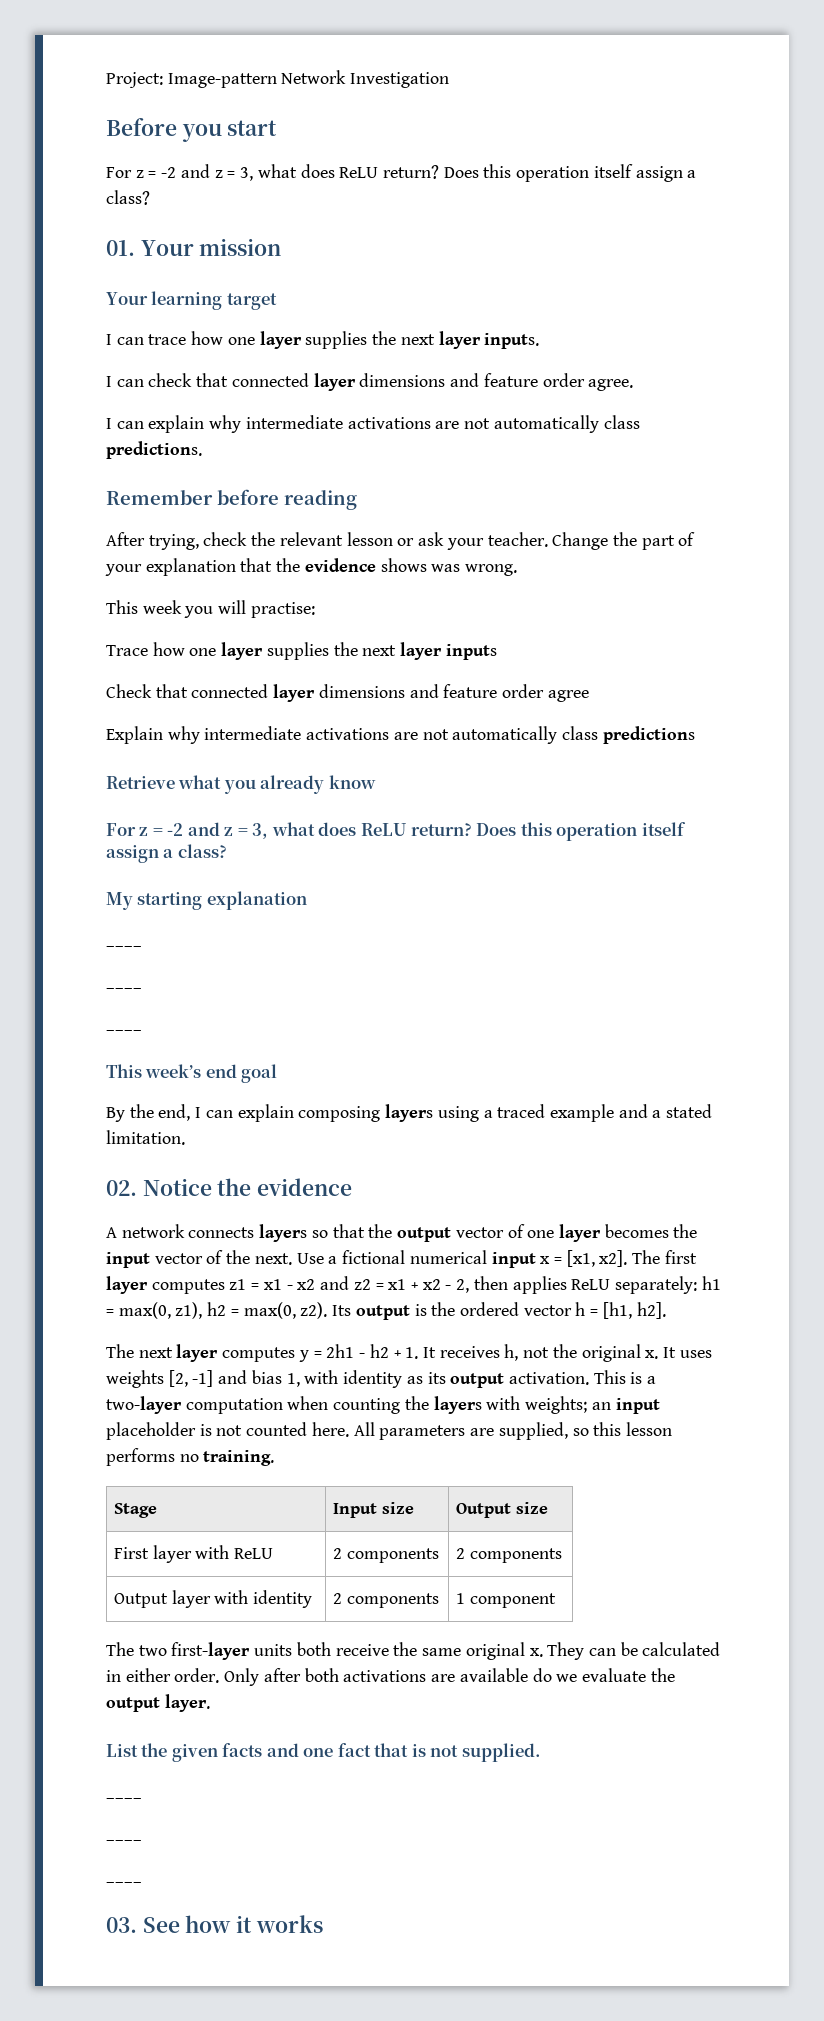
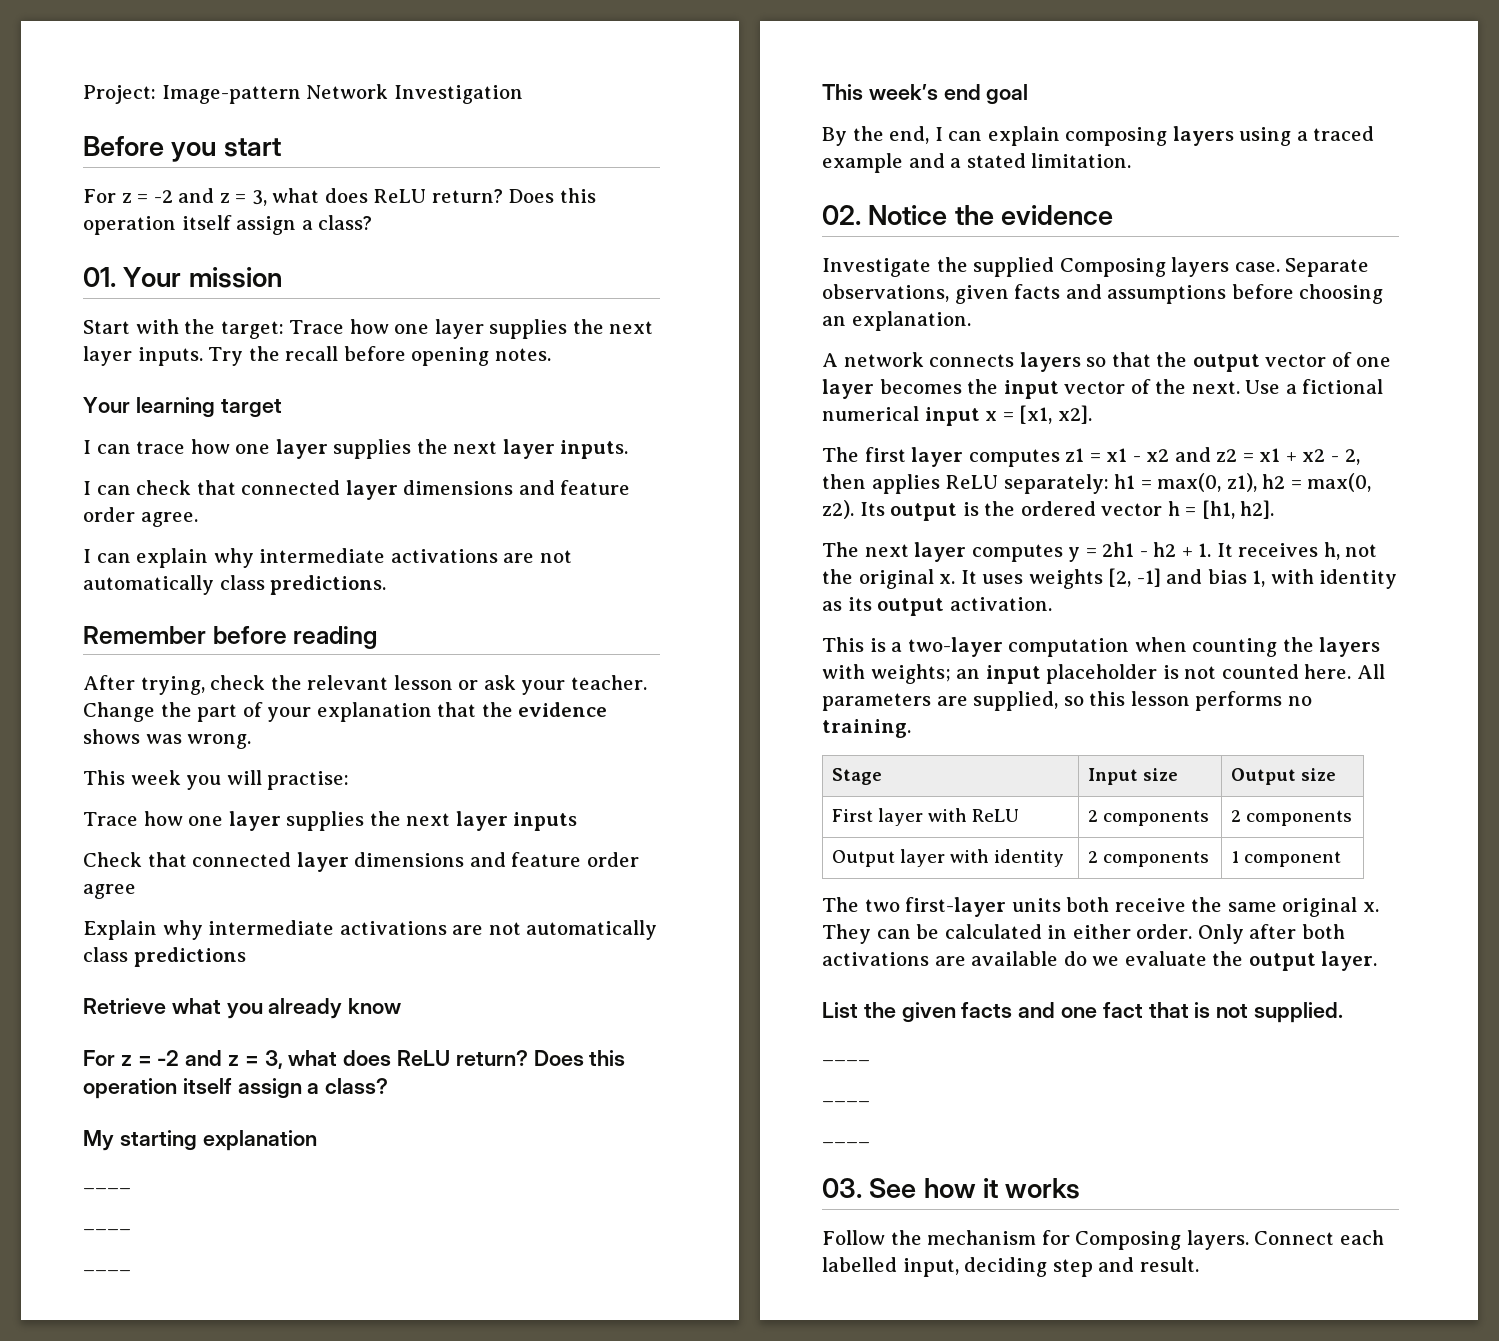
(282, 247) none -> [83,319,654,339] [83,346,551,366] // Start with the target: Trace how one layer supplies the next layer inputs. Try the recall before opening notes.
(353, 1187) none -> [822,257,1370,277] [822,284,1384,304] [822,311,971,331] // Investigate the supplied Composing layers case. Separate observations, given facts and assumptions before choosing an explanation.
(628, 1258) none -> (1092, 414) //
(589, 1378) none -> (1052, 604) //
(323, 1924) none -> [822,1230,1384,1250] [822,1257,1199,1277] // Follow the mechanism for Composing layers. Connect each labelled input, deciding step and result.

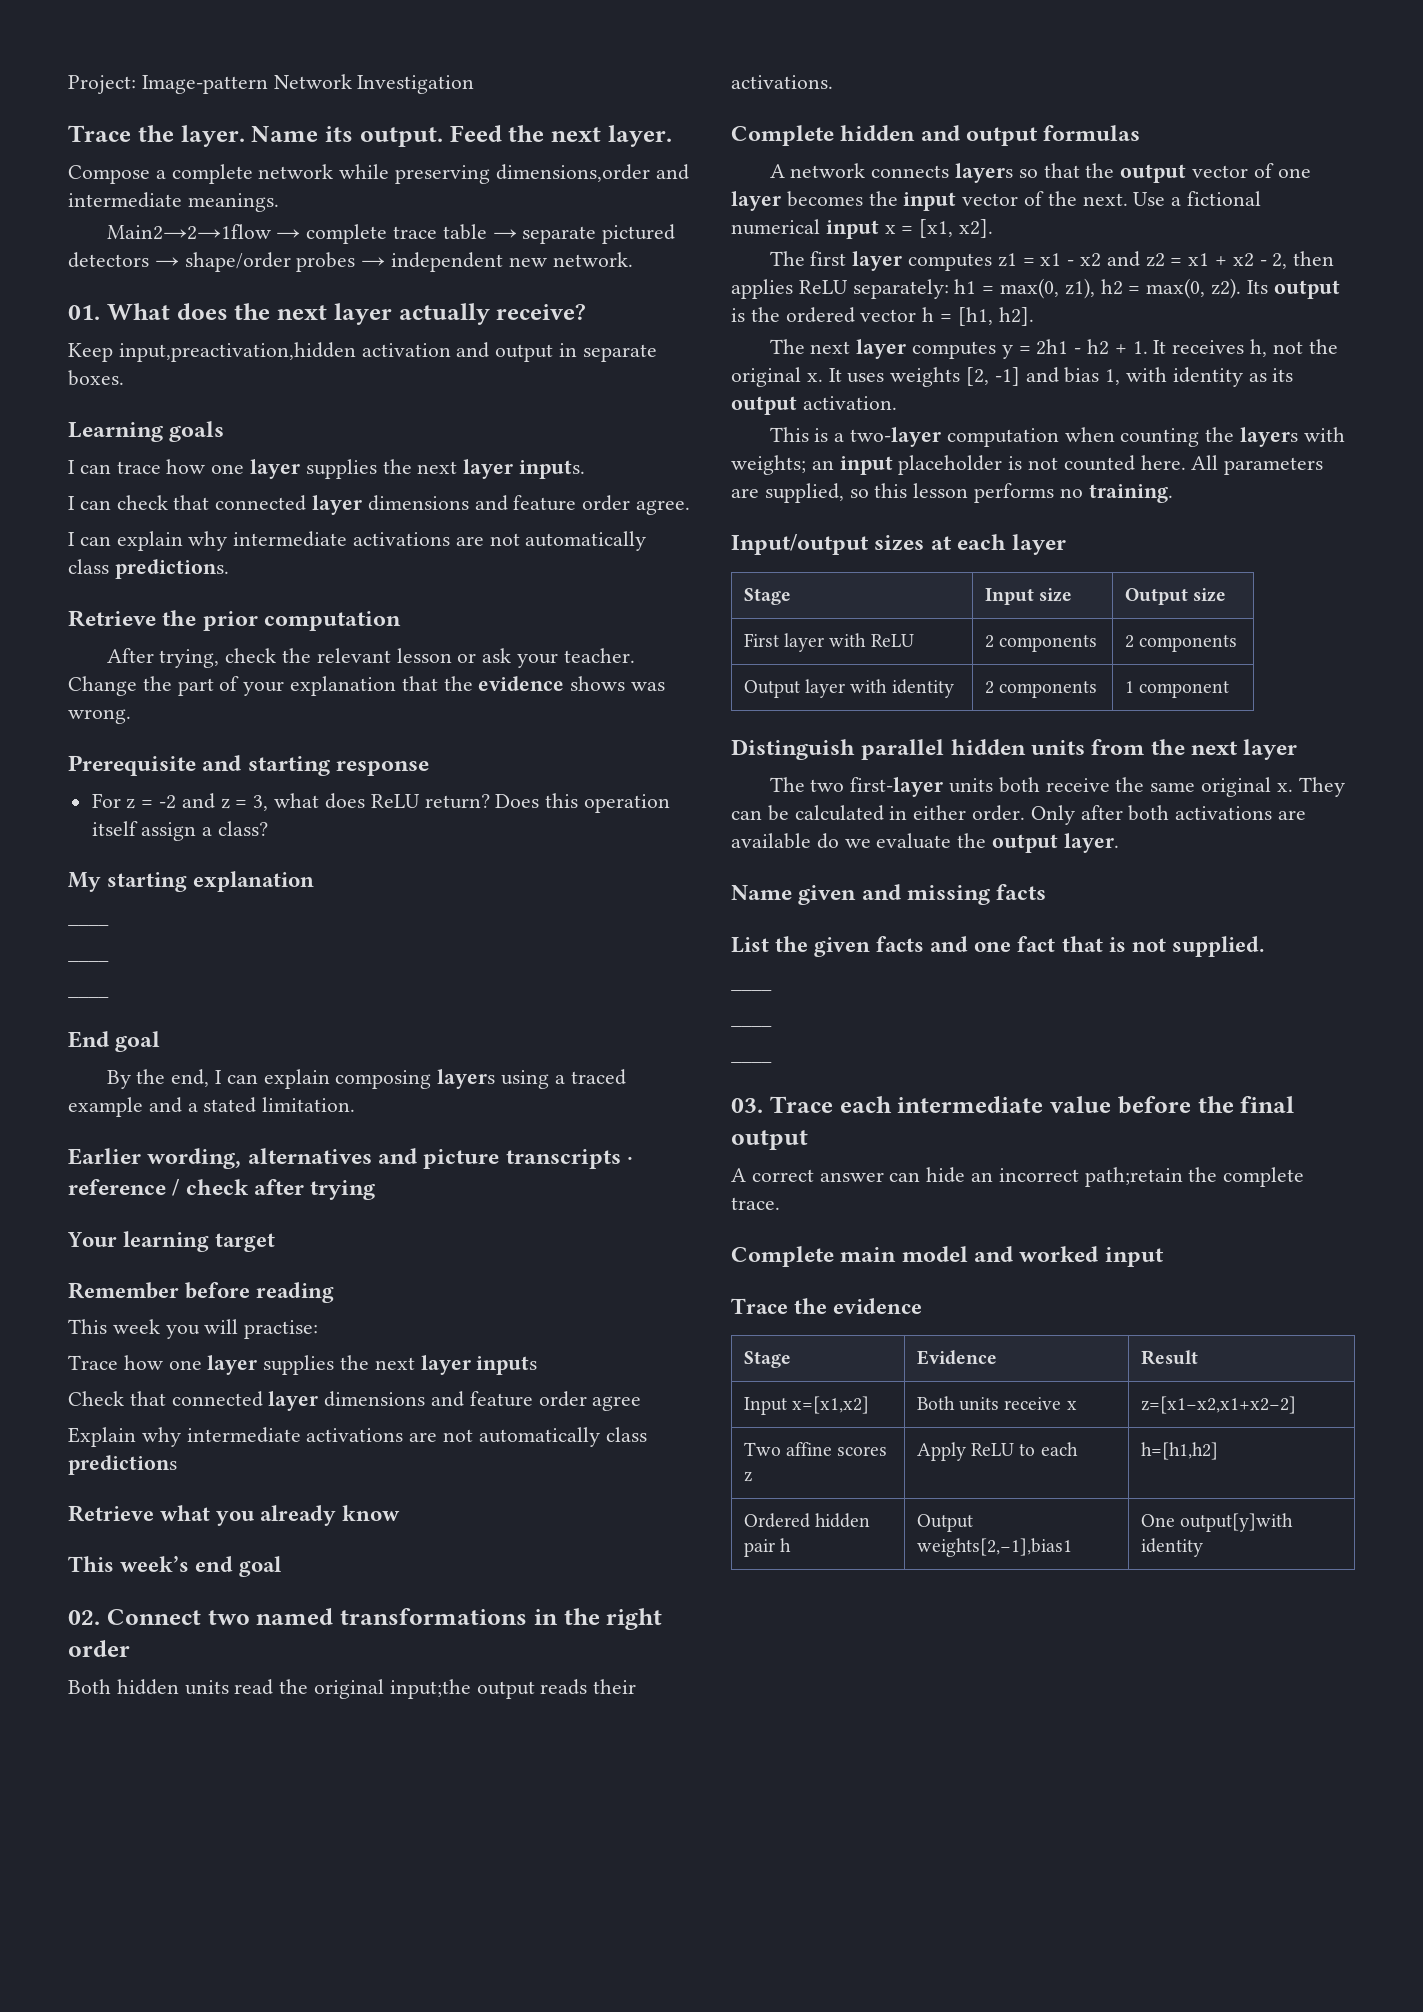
[83,136,281,162] [83,188,596,206] [83,215,373,235] [83,267,282,288] [83,319,654,339] [83,346,551,366] [83,397,282,418] Before you start // For z = -2 and z = 3, what does ReLU return? Does this operation itself assign a class? // 01. Your mission // Start with the target: Trace how one layer supplies the next layer inputs. Try the recall before opening notes. // Your learning target -> [68,125,672,147] [68,164,689,184] [68,192,279,212] [106,224,676,244] [68,252,633,272] [68,303,587,325] [68,342,657,362] [68,370,124,386] [68,421,225,442] Trace the layer. Name its output. Feed the next layer. // Compose a complete network while preserving dimensions,order and intermediate meanings. // Main2→2→1flow → complete trace table → separate pictured detectors → shape/order probes → independent new network. // 01. What does the next layer actually receive? // Keep input,preactivation,hidden activation and output in separate boxes. // Learning goals
[83,626,378,649] Remember before reading -> [68,610,402,631] Retrieve the prior computation
(252, 741) none -> [68,755,430,776] [91,793,670,813] [91,821,269,841] [68,871,315,892] [68,923,109,926] [68,959,109,962] [68,995,109,998] [68,1031,161,1052] [106,1069,626,1089] [68,1097,356,1117] [68,1148,634,1169] [68,1178,376,1200] [67,1231,276,1252] [68,1282,335,1303] // Prerequisite and starting response // For z = -2 and z = 3, what does ReLU return? Does this operation itself assign a class? // My starting explanation // ____ // ____ // ____ // End goal // By the end, I can explain composing layers using a traced example and a stated limitation. // Earlier wording, alternatives and picture transcripts · reference / check after trying // Your learning target // Remember before reading
[83,1050,626,1069] [83,1078,389,1099] [83,1130,317,1151] [83,1187,131,1190] [83,1228,131,1231] [83,1269,131,1272] [822,84,1029,105] [822,126,1375,146] [822,153,1132,173] [822,205,1113,225] [822,257,1370,277] [822,284,1384,304] [822,311,971,331] For z = -2 and z = 3, what does ReLU return? Does this operation itself assign a class? // My starting explanation // ____ // ____ // ____ // This week’s end goal // By the end, I can explain composing layers using a traced example and a stated limitation. // 02. Notice the evidence // Investigate the supplied Composing layers case. Separate observations, given facts and assumptions before choosing an explanation. -> [68,1556,283,1577] [68,1608,663,1630] [68,1640,130,1657] [68,1679,637,1699] [731,75,833,89] [731,125,1141,146] This week’s end goal // 02. Connect two named transformations in the right order // Both hidden units read the original input;the output reads their activations. // Complete hidden and output formulas
(911, 728) none -> [731,533,1067,555] // Input/output sizes at each layer
(1341, 859) none -> [731,739,1298,760] // Distinguish parallel hidden units from the next layer
(1378, 961) none -> [731,884,1047,905] // Name given and missing facts
[869,1178,1081,1199] [822,1230,1384,1250] [822,1257,1199,1277] See how it works // Follow the mechanism for Composing layers. Connect each labelled input, deciding step and result. -> [769,1096,1295,1114] [731,1130,808,1150] [731,1167,1305,1187] [731,1197,780,1210] [731,1246,1164,1267] [731,1298,923,1314] [743,1351,791,1368] [916,1350,997,1365] [1140,1350,1198,1365] [743,1396,870,1415] [916,1396,1077,1411] [1140,1396,1296,1414] [743,1442,888,1456] [743,1471,752,1482] [916,1442,1078,1461] [1140,1442,1218,1460] [743,1513,871,1528] [743,1538,792,1557] [916,1514,973,1532] [916,1538,1072,1557] [1140,1513,1294,1532] [1140,1538,1203,1557] Trace each intermediate value before the final output // A correct answer can hide an incorrect path;retain the complete trace. // Complete main model and worked input // Trace the evidence // Stage | Evidence | Result // Input x=[x1,x2] | Both units receive x | z=[x1−x2,x1+x2−2] // Two affine scores z | Apply ReLU to each | h=[h1,h2] // Ordered hidden pair h | Output weights[2,−1],bias1 | One output[y]with identity

